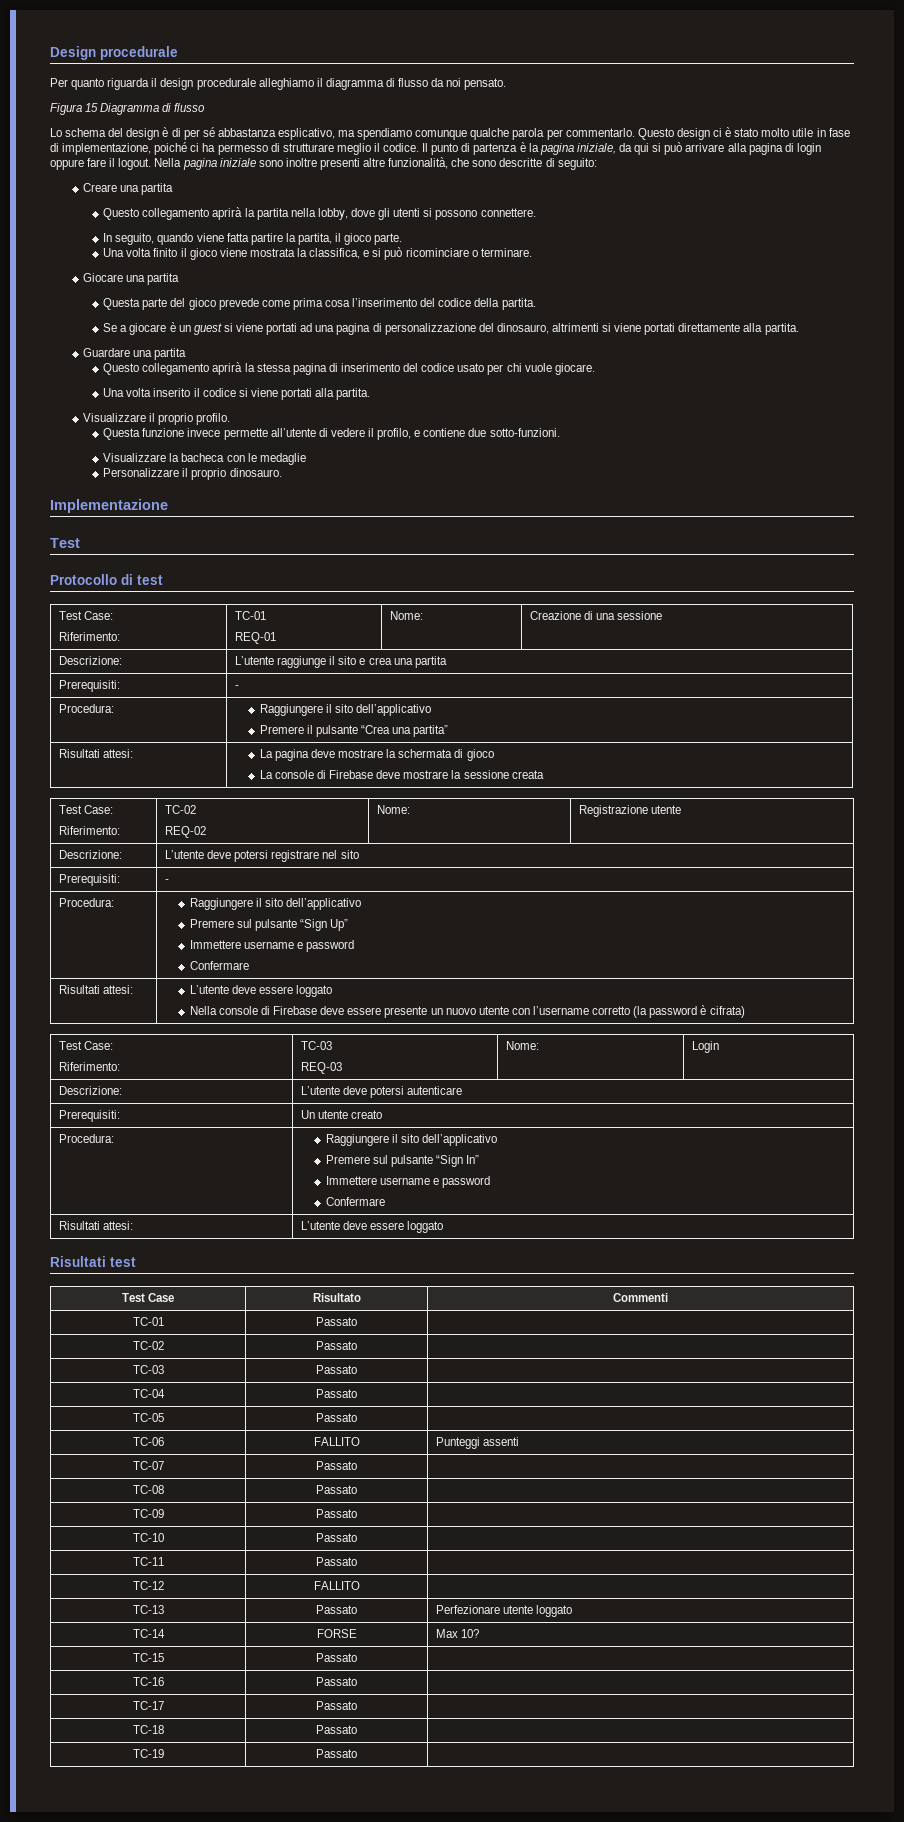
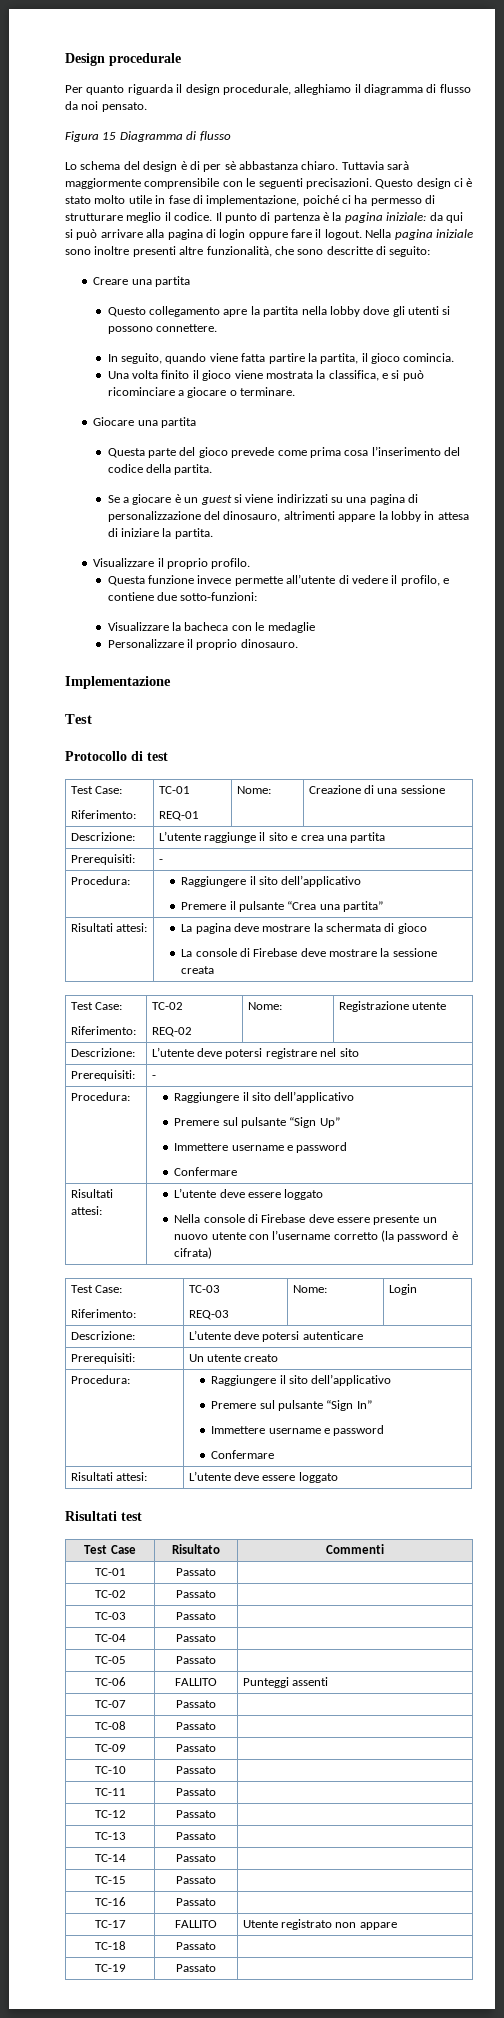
[196,78,256,90] procedurale -> [222,84,291,95] procedurale,
[202,127,635,140] sé abbastanza esplicativo, ma spendiamo comunque qualche parola per commentarlo. -> [224,161,410,170] [65,178,372,189] sè abbastanza chiaro. Tuttavia sarà maggiormente comprensibile con le seguenti precisazioni.
[576,143,616,154] iniziale, -> [386,212,427,221] iniziale:
[212,207,243,220] aprirà -> [223,309,248,317] apre
[317,208,348,220] lobby, -> [329,306,360,317] lobby
[374,233,403,245] parte. -> [403,353,455,362] comincia.
(469, 252) none -> [178,387,227,398] a giocare
[266,323,313,335] portati ad -> [276,494,344,503] indirizzati su
[602,323,799,335] [82,348,187,360] [103,362,595,375] [103,388,335,400] si viene portati direttamente alla partita. // Guardare una partita // Questo collegamento aprirà la stessa pagina di inserimento del codice usato per chi vuole giocare. // Una volta inserito il codice si viene portati alla -> [338,511,469,522] [107,528,172,537] appare la lobby in attesa di iniziare la
[489,428,560,437] sotto-funzioni. -> [180,592,258,601] sotto-funzioni:
[313,1581,360,1590] FALLITO -> [176,1810,216,1818] Passato
[436,1605,573,1617] [132,1629,165,1638] [316,1629,357,1638] [436,1629,480,1638] Perfezionare utente loggato // TC-14 | FORSE | Max 10? -> [94,1854,126,1862] [176,1854,216,1862] // TC-14 | Passato |
[316,1701,357,1710] Passato | -> [175,1920,217,1928] [242,1919,397,1930] FALLITO | Utente registrato non appare

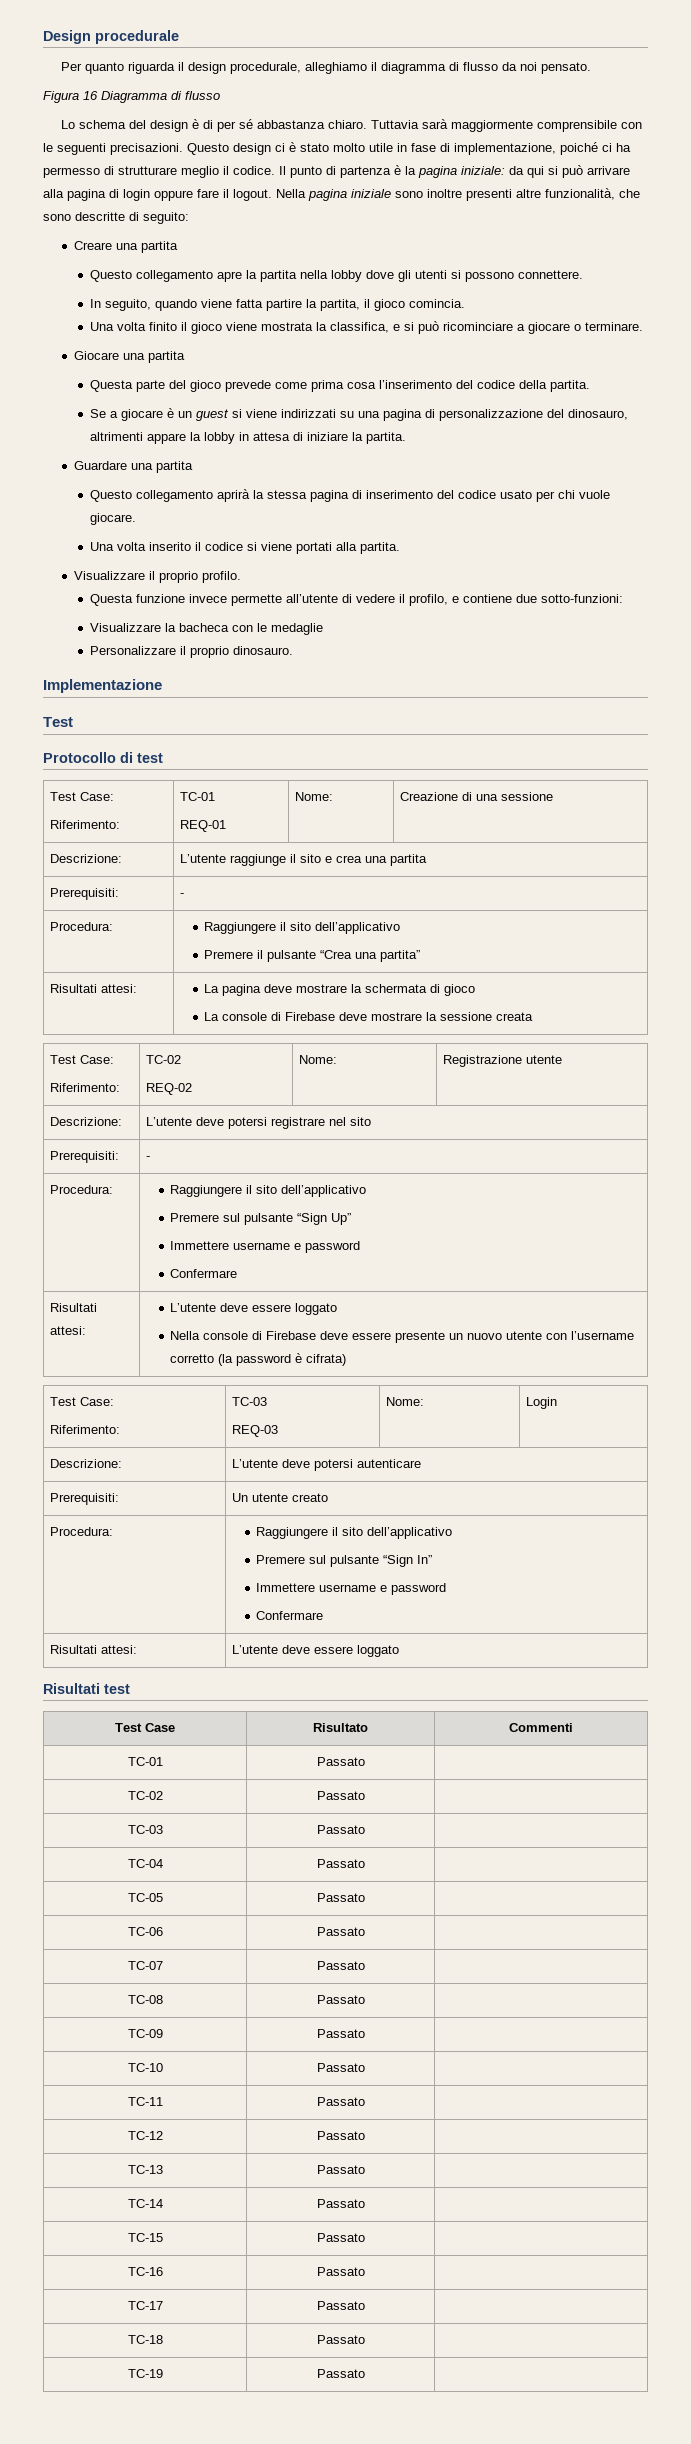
[102,132,117,140] 15 -> [83,91,98,100] 16
[224,161,236,170] sè -> [238,119,253,129] sé
(213, 533) none -> [73,461,193,473] [90,489,611,502] [90,513,137,525] [90,542,401,554] // Guardare una partita // Questo collegamento aprirà la stessa pagina di inserimento del codice usato per chi vuole giocare. // Una volta inserito il codice si viene portati alla partita.
[175,1678,217,1686] [242,1677,329,1688] FALLITO | Punteggi assenti -> [316,1927,365,1936] Passato |
[175,1920,217,1928] [242,1919,397,1930] FALLITO | Utente registrato non appare -> [316,2301,365,2310] Passato |

